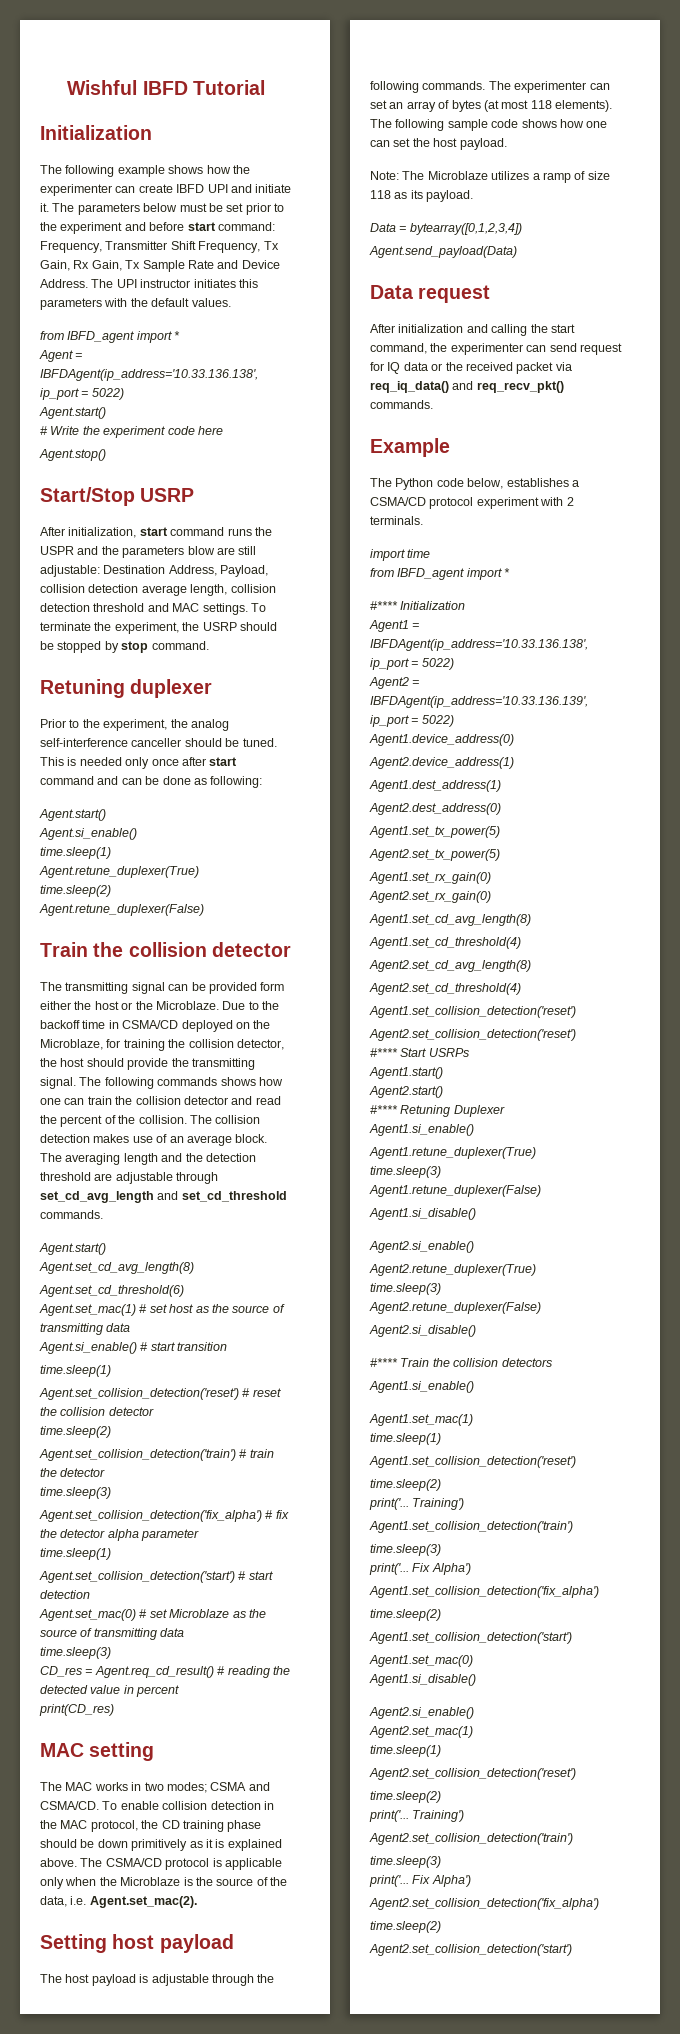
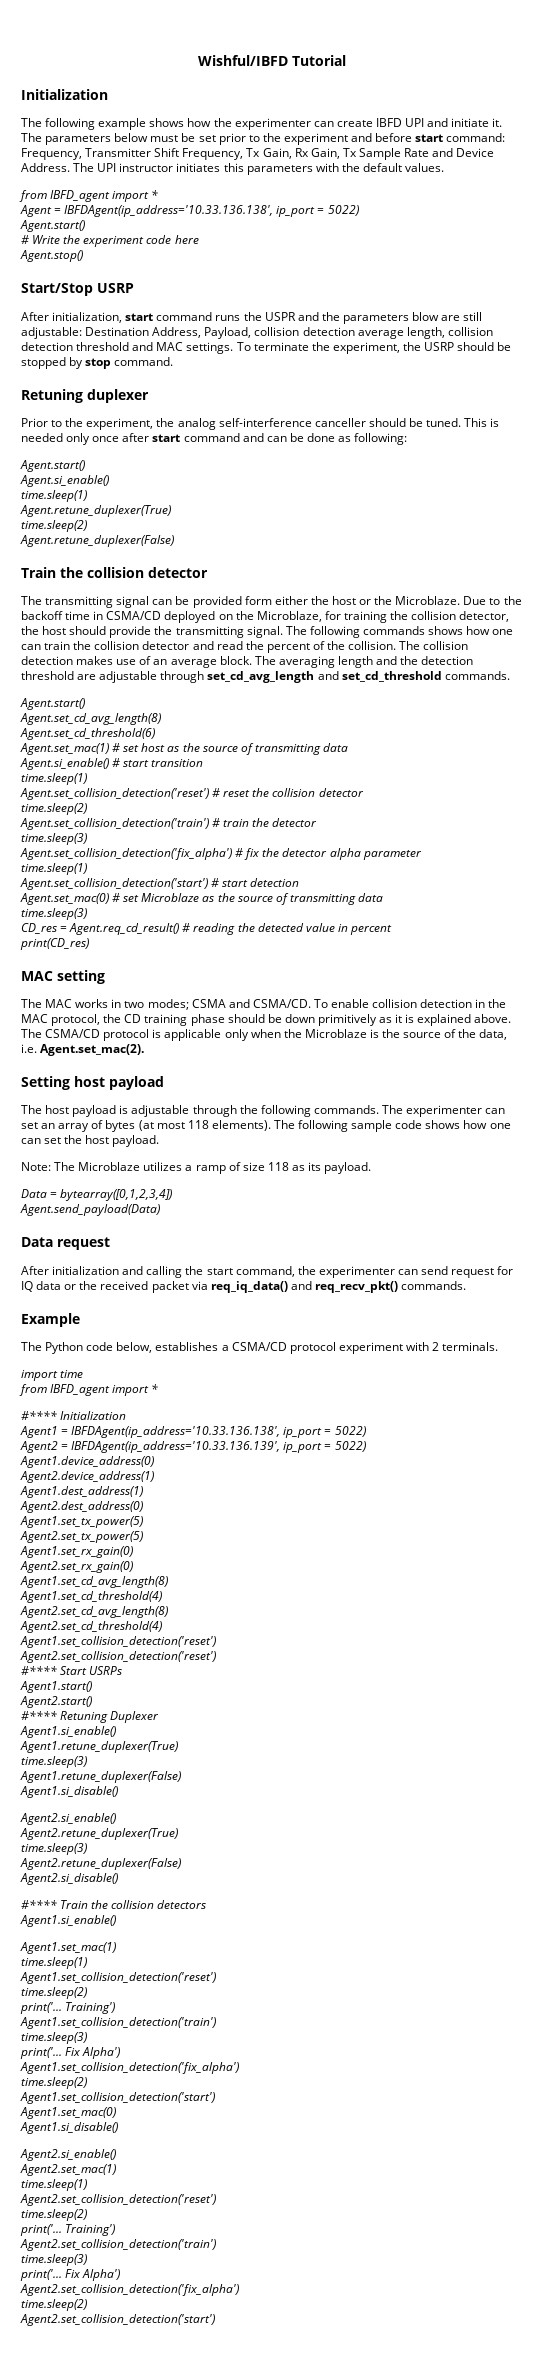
[67,80,188,95] Wishful IBFD -> [198,55,288,66] Wishful/IBFD

